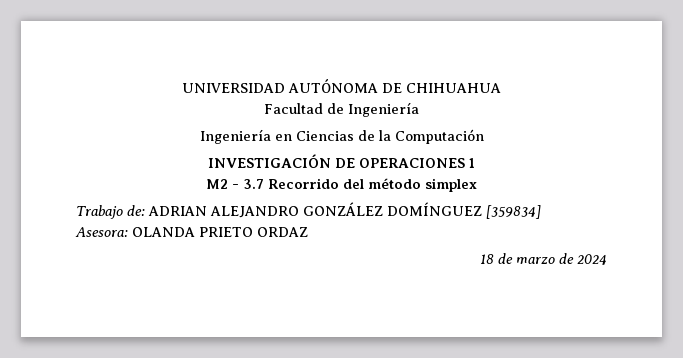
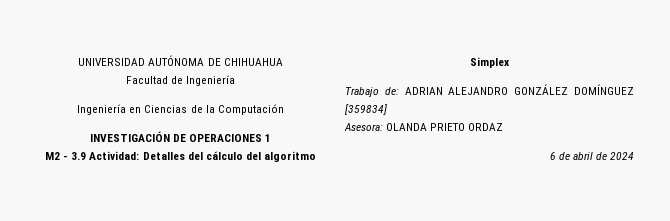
[243,178,477,192] 3.7 Recorrido del método simplex -> [71,151,316,162] [470,57,510,68] 3.9 Actividad: Detalles del cálculo del algoritmo Simplex
[480,253,555,264] 18 de marzo -> [549,152,593,160] 6 de abril

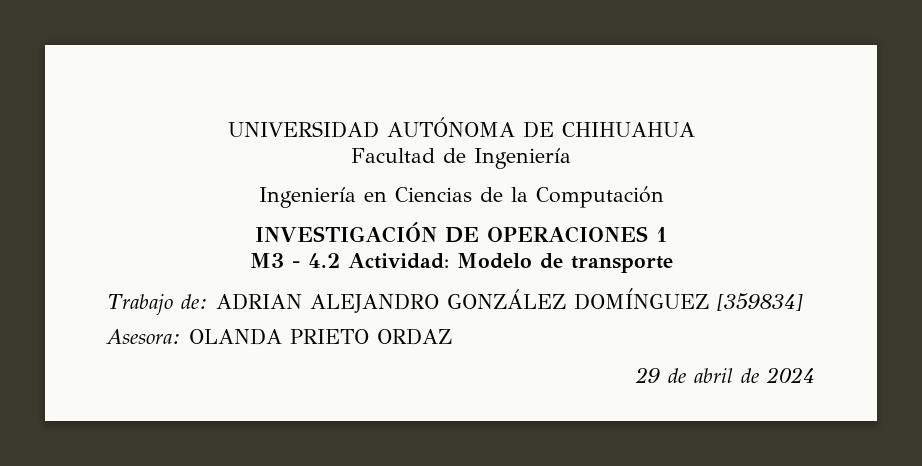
[45,151,316,162] [470,57,510,68] M2 - 3.9 Actividad: Detalles del cálculo del algoritmo Simplex -> [249,253,673,273] M3 - 4.2 Actividad: Modelo de transporte
[549,152,556,160] 6 -> [635,367,660,383] 29

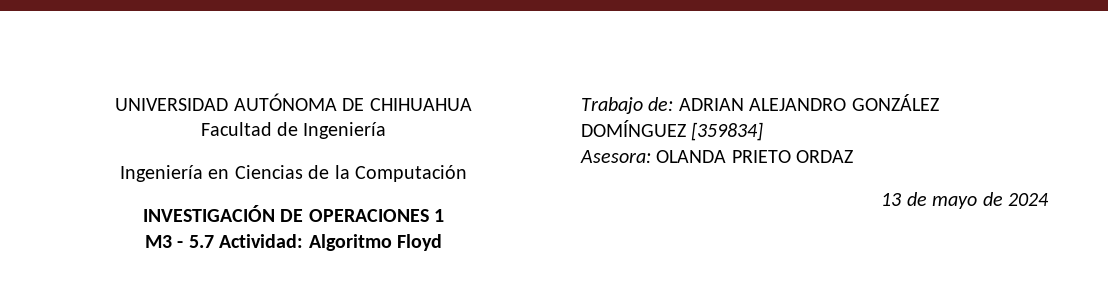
[307,253,673,273] 4.2 Actividad: Modelo de transporte -> [188,234,442,251] 5.7 Actividad: Algoritmo Floyd
[635,367,733,383] 29 de abril -> [881,192,978,209] 13 de mayo

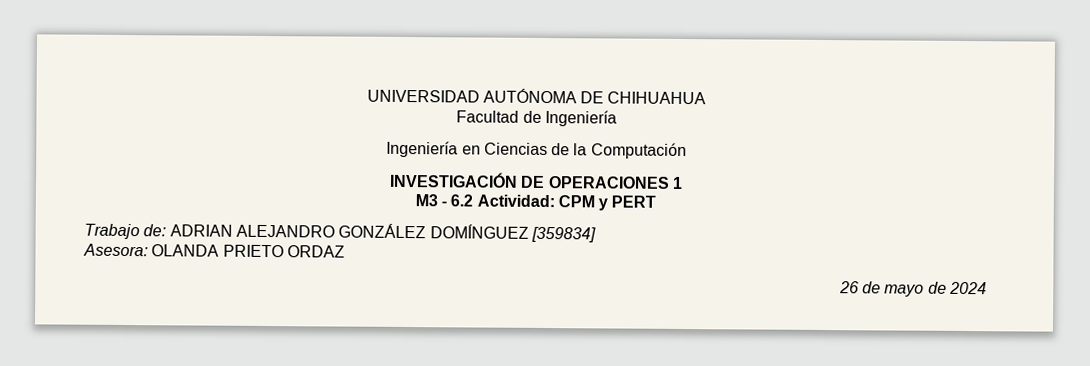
[188,234,442,251] 5.7 Actividad: Algoritmo Floyd -> [450,194,657,211] 6.2 Actividad: CPM y PERT
[881,193,902,206] 13 -> [838,281,859,294] 26

